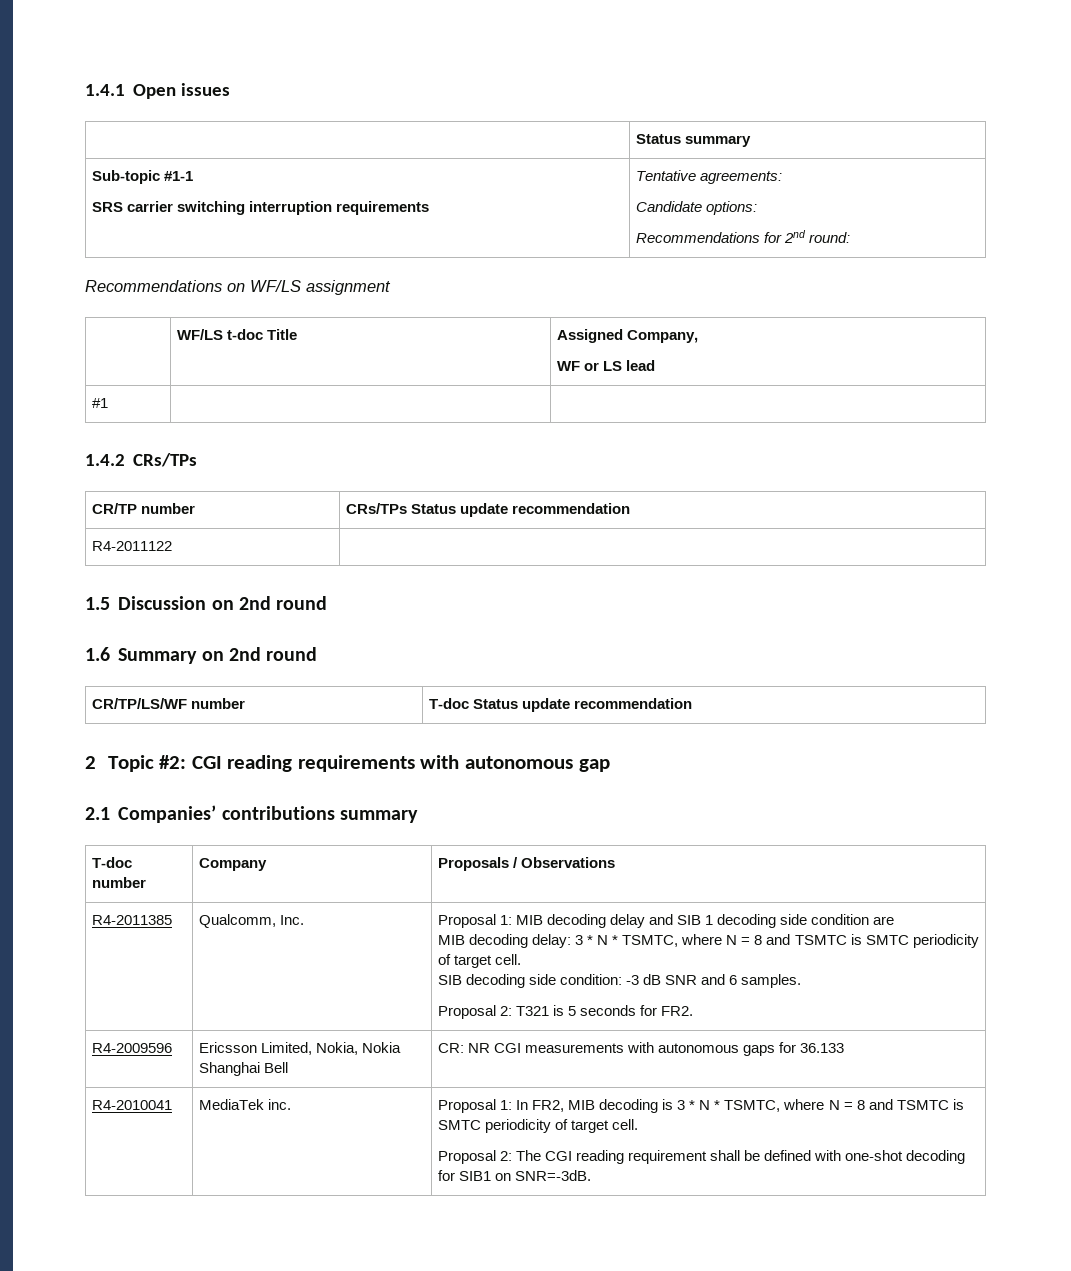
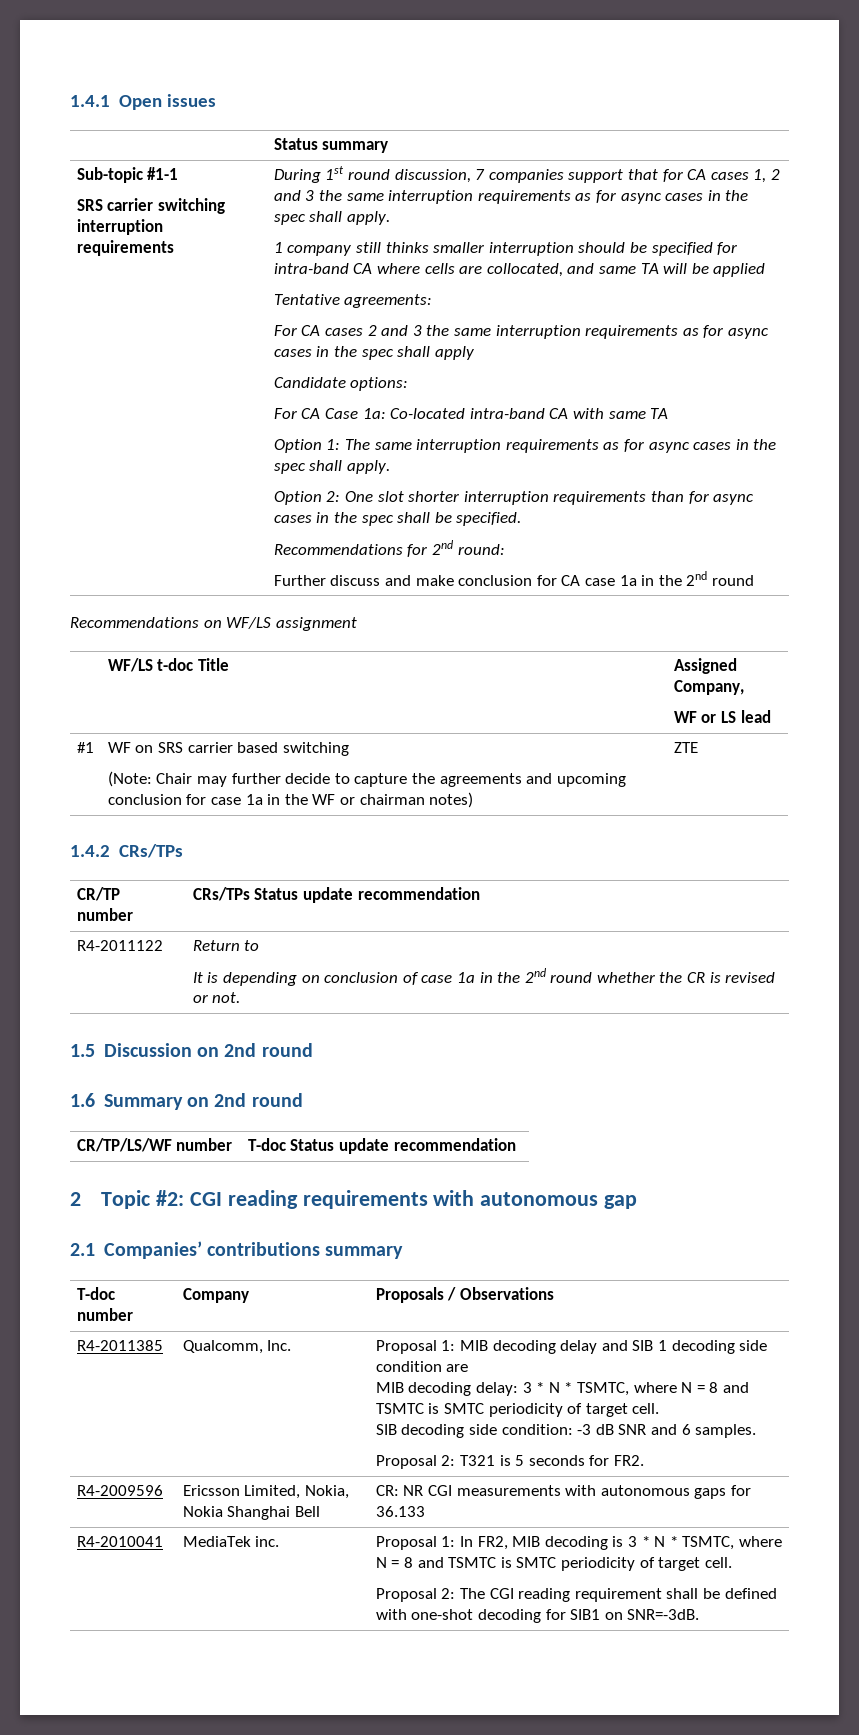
[635,170,782,184] [635,201,757,215] [635,230,851,243] Tentative agreements: // Candidate options: // Recommendations for 2nd round: -> [273,166,780,183] [273,190,749,204] [273,211,390,225] [273,242,738,256] [273,263,766,277] [273,294,433,308] [273,325,769,339] [273,346,474,360] [273,377,409,391] [273,408,669,419] [273,439,777,453] [273,460,390,474] [273,491,755,505] [273,512,522,526] [273,540,505,557] [273,571,754,586] During 1st round discussion, 7 companies support that for CA cases 1, 2 and 3 the same interruption requirements as for async cases in the spec shall apply. // 1 company still thinks smaller interruption should be specified for intra-band CA where cells are collocated, and same TA will be applied // Tentative agreements: // For CA cases 2 and 3 the same interruption requirements as for async cases in the spec shall apply // Candidate options: // For CA Case 1a: Co-located intra-band CA with same TA // Option 1: The same interruption requirements as for async cases in the spec shall apply. // Option 2: One slot shorter interruption requirements than for async cases in the spec shall be specified. // Recommendations for 2nd round: // Further discuss and make conclusion for CA case 1a in the 2nd round
(108, 403) | -> [107,742,349,756] [107,771,626,787] [107,792,474,808] [673,742,698,753] WF on SRS carrier based switching // (Note: Chair may further decide to capture the agreements and upcoming conclusion for case 1a in the WF or chairman notes) | ZTE
(172, 546) none -> [192,940,260,951] [192,968,776,986] [192,992,241,1003] Return to // It is depending on conclusion of case 1a in the 2nd round whether the CR is revised or not.

